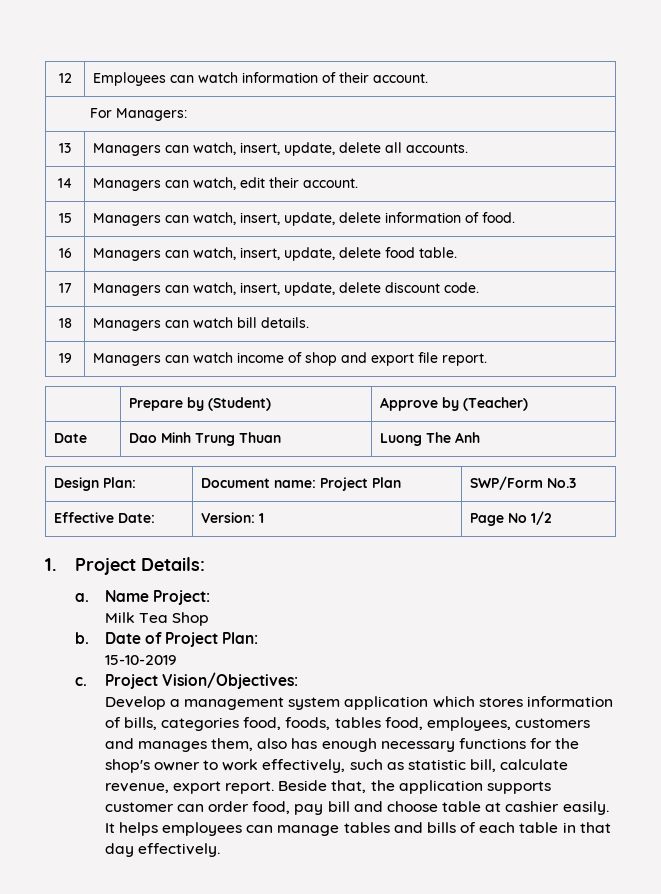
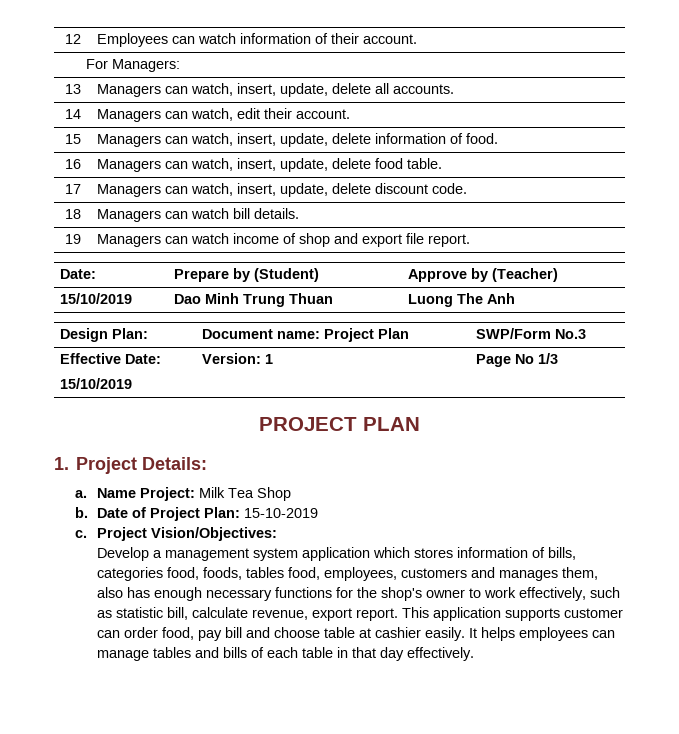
(488, 359) none -> [60,269,97,279] Date:
[54,433,88,443] Date -> [60,293,133,304] 15/10/2019
(156, 518) none -> [60,378,133,389] // 15/10/2019
[531,511,553,525] 1/2 -> [538,353,559,364] [259,417,420,431] 1/3 // PROJECT PLAN
(210, 597) // -> (195, 494) none
(259, 638) // -> (240, 512) none
[278,780,395,793] Beside that, the -> [401,607,429,618] This

